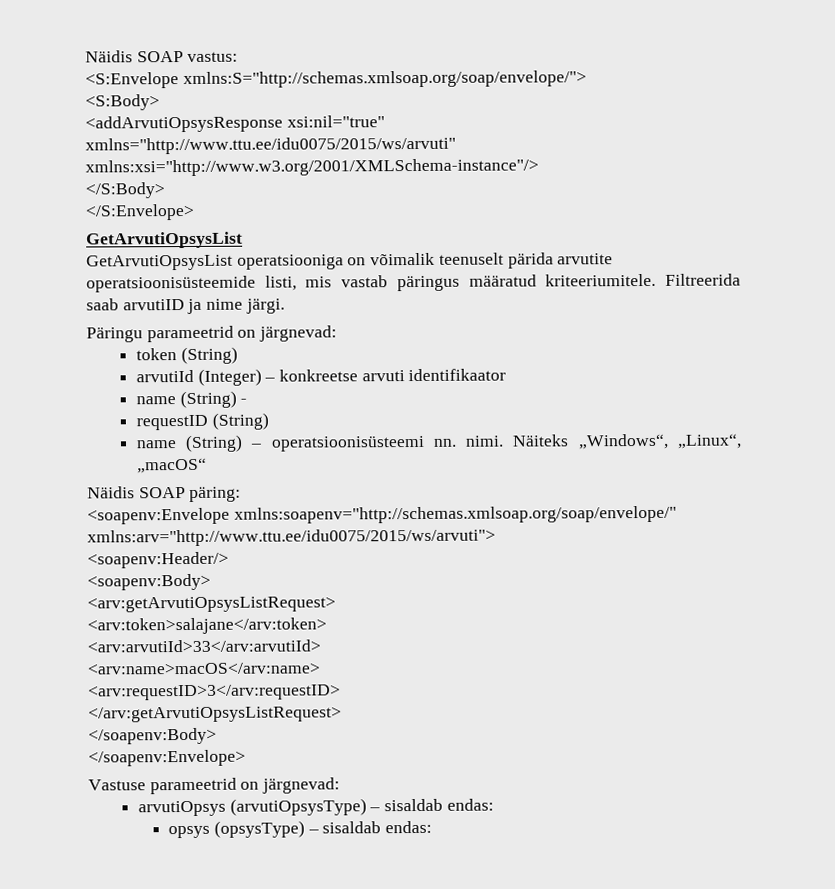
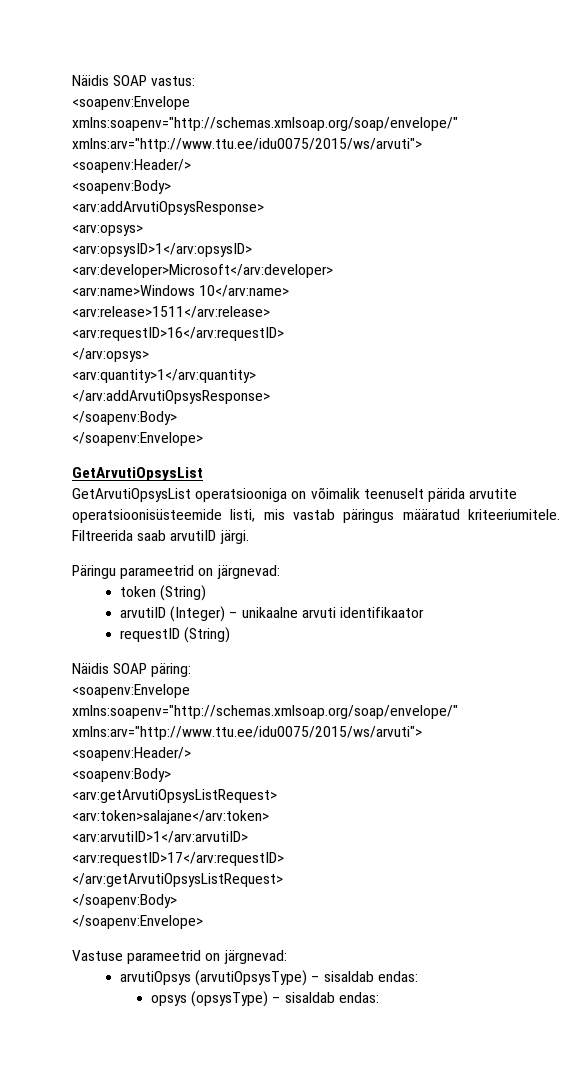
[85,70,587,89] [85,94,160,111] [85,115,385,133] [85,136,456,155] [85,158,539,177] [85,182,165,199] [85,203,195,221] <S:Envelope xmlns:S="http://schemas.xmlsoap.org/soap/envelope/"> // <S:Body> // <addArvutiOpsysResponse xsi:nil="true" xmlns="http://www.ttu.ee/idu0075/2015/ws/arvuti" xmlns:xsi="http://www.w3.org/2001/XMLSchema-instance"/> // </S:Body> // </S:Envelope> -> [72,96,190,110] [72,117,458,131] [72,138,422,152] [72,159,191,173] [72,180,171,194] [72,201,264,215] [72,224,143,236] [72,243,252,257] [72,264,333,278] [72,285,290,297] [72,306,270,318] [72,327,284,341] [72,348,149,362] [72,369,256,383] [72,390,270,404] [72,411,177,425] [72,432,203,446] <soapenv:Envelope xmlns:soapenv="http://schemas.xmlsoap.org/soap/envelope/" xmlns:arv="http://www.ttu.ee/idu0075/2015/ws/arvuti"> // <soapenv:Header/> // <soapenv:Body> // <arv:addArvutiOpsysResponse> // <arv:opsys> // <arv:opsysID>1</arv:opsysID> // <arv:developer>Microsoft</arv:developer> // <arv:name>Windows 10</arv:name> // <arv:release>1511</arv:release> // <arv:requestID>16</arv:requestID> // </arv:opsys> // <arv:quantity>1</arv:quantity> // </arv:addArvutiOpsysResponse> // </soapenv:Body> // </soapenv:Envelope>
[187,298,244,315] ja nime -> (217, 535) none
[135,369,194,383] arvutiId -> [120,607,167,618] arvutiID
[278,369,358,382] konkreetse -> [241,607,298,618] unikaalne
[135,390,248,409] // name (String) - -> (424, 612) none
[135,433,742,453] [136,457,207,474] // name (String) – operatsioonisüsteemi nn. nimi. Näiteks „Windows“, „Linux“, „macOS“ -> (231, 635) none
[87,639,321,653] [87,662,320,675] [88,684,341,701] <arv:arvutiId>33</arv:arvutiId> // <arv:name>macOS</arv:name> // <arv:requestID>3</arv:requestID> -> [72,831,248,843] [72,852,284,866] <arv:arvutiID>1</arv:arvutiID> // <arv:requestID>17</arv:requestID>

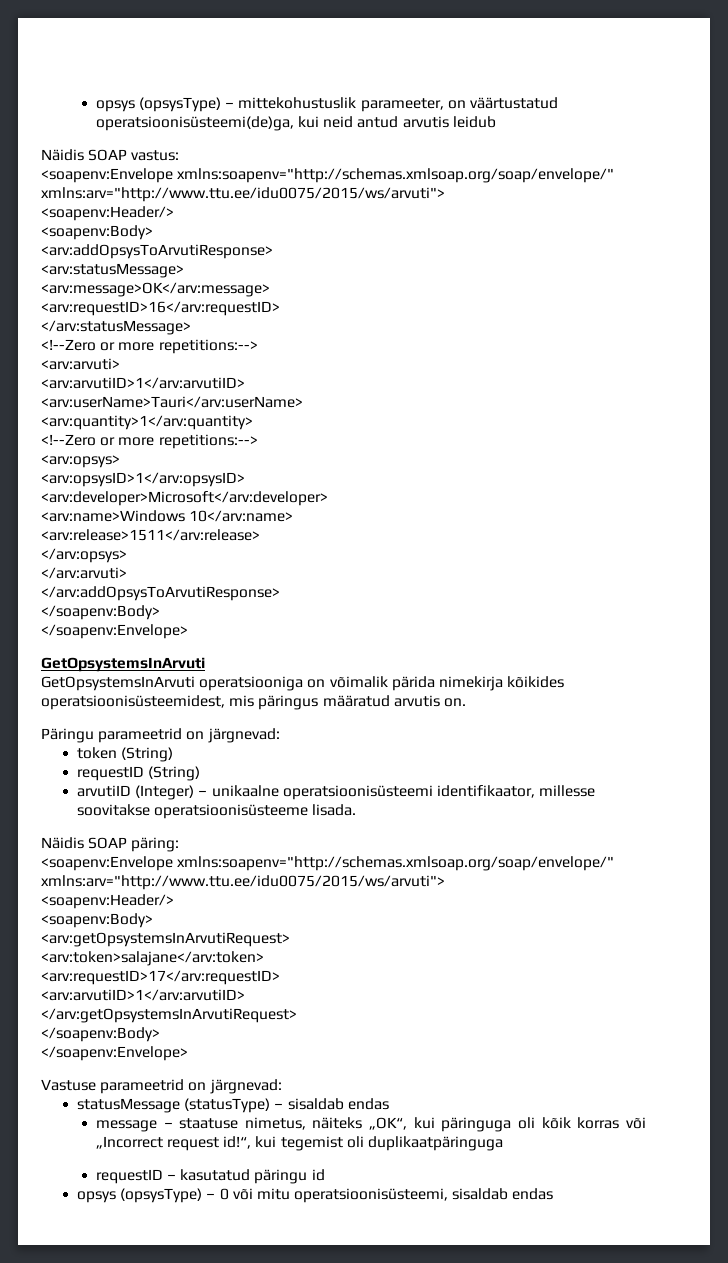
(72, 80) none -> [95,97,559,112] [95,116,496,131] opsys (opsysType) – mittekohustuslik parameeter, on väärtustatud operatsioonisüsteemi(de)ga, kui neid antud arvutis leidub //
[72,201,264,215] <arv:addArvutiOpsysResponse> -> [41,244,273,259] [41,263,184,278] [41,282,270,297] [41,301,280,316] [41,320,191,335] [41,339,258,354] [41,358,120,370] [41,377,245,389] [41,396,303,408] [41,415,253,430] [41,434,258,449] <arv:addOpsysToArvutiResponse> // <arv:statusMessage> // <arv:message>OK</arv:message> // <arv:requestID>16</arv:requestID> // </arv:statusMessage> // <!--Zero or more repetitions:--> // <arv:arvuti> // <arv:arvutiID>1</arv:arvutiID> // <arv:userName>Tauri</arv:userName> // <arv:quantity>1</arv:quantity> // <!--Zero or more repetitions:-->
[72,327,284,341] // <arv:requestID>16</arv:requestID> -> (260, 535) none
[72,369,256,383] [72,390,270,404] [72,411,177,425] [72,432,203,446] [72,467,203,481] [72,488,191,502] <arv:quantity>1</arv:quantity> // </arv:addArvutiOpsysResponse> // </soapenv:Body> // </soapenv:Envelope> // GetArvutiOpsysList // GetArvutiOpsysList -> [41,567,127,579] [41,586,280,601] [41,605,160,620] [41,624,188,639] [41,657,205,672] [41,676,195,691] </arv:arvuti> // </arv:addOpsysToArvutiResponse> // </soapenv:Body> // </soapenv:Envelope> // GetOpsystemsInArvuti // GetOpsystemsInArvuti
[363,488,518,502] [72,509,560,523] [72,530,249,544] teenuselt pärida arvutite operatsioonisüsteemide listi, mis vastab päringus määratud kriteeriumitele. Filtreerida saab arvutiID järgi. -> [391,676,565,691] [41,695,466,710] pärida nimekirja kõikides operatsioonisüsteemidest, mis päringus määratud arvutis on.
(207, 593) none -> [76,766,201,781] // requestID (String)
[301,607,424,618] [120,627,231,643] arvuti identifikaator // requestID (String) -> [282,785,596,800] [76,804,357,819] operatsioonisüsteemi identifikaator, millesse soovitakse operatsioonisüsteeme lisada.
[72,789,277,803] <arv:getArvutiOpsysListRequest> -> [41,932,290,947] <arv:getOpsystemsInArvutiRequest>
[72,831,248,843] [72,852,284,866] [72,873,283,887] // <arv:arvutiID>1</arv:arvutiID> // <arv:requestID>17</arv:requestID> // </arv:getArvutiOpsysListRequest> -> [41,970,280,985] [41,989,245,1001] [41,1008,297,1023] // <arv:requestID>17</arv:requestID> // <arv:arvutiID>1</arv:arvutiID> // </arv:getOpsystemsInArvutiRequest>
[120,970,418,986] [150,991,379,1007] arvutiOpsys (arvutiOpsysType) – sisaldab endas: // opsys (opsysType) – sisaldab endas: -> [76,1098,389,1113] [95,1117,646,1132] [95,1136,504,1151] [95,1169,325,1184] [76,1188,554,1203] statusMessage (statusType) – sisaldab endas // message – staatuse nimetus, näiteks „OK“, kui päringuga oli kõik korras või „Incorrect request id!“, kui tegemist oli duplikaatpäringuga // requestID – kasutatud päringu id // opsys (opsysType) – 0 või mitu operatsioonisüsteemi, sisaldab endas

